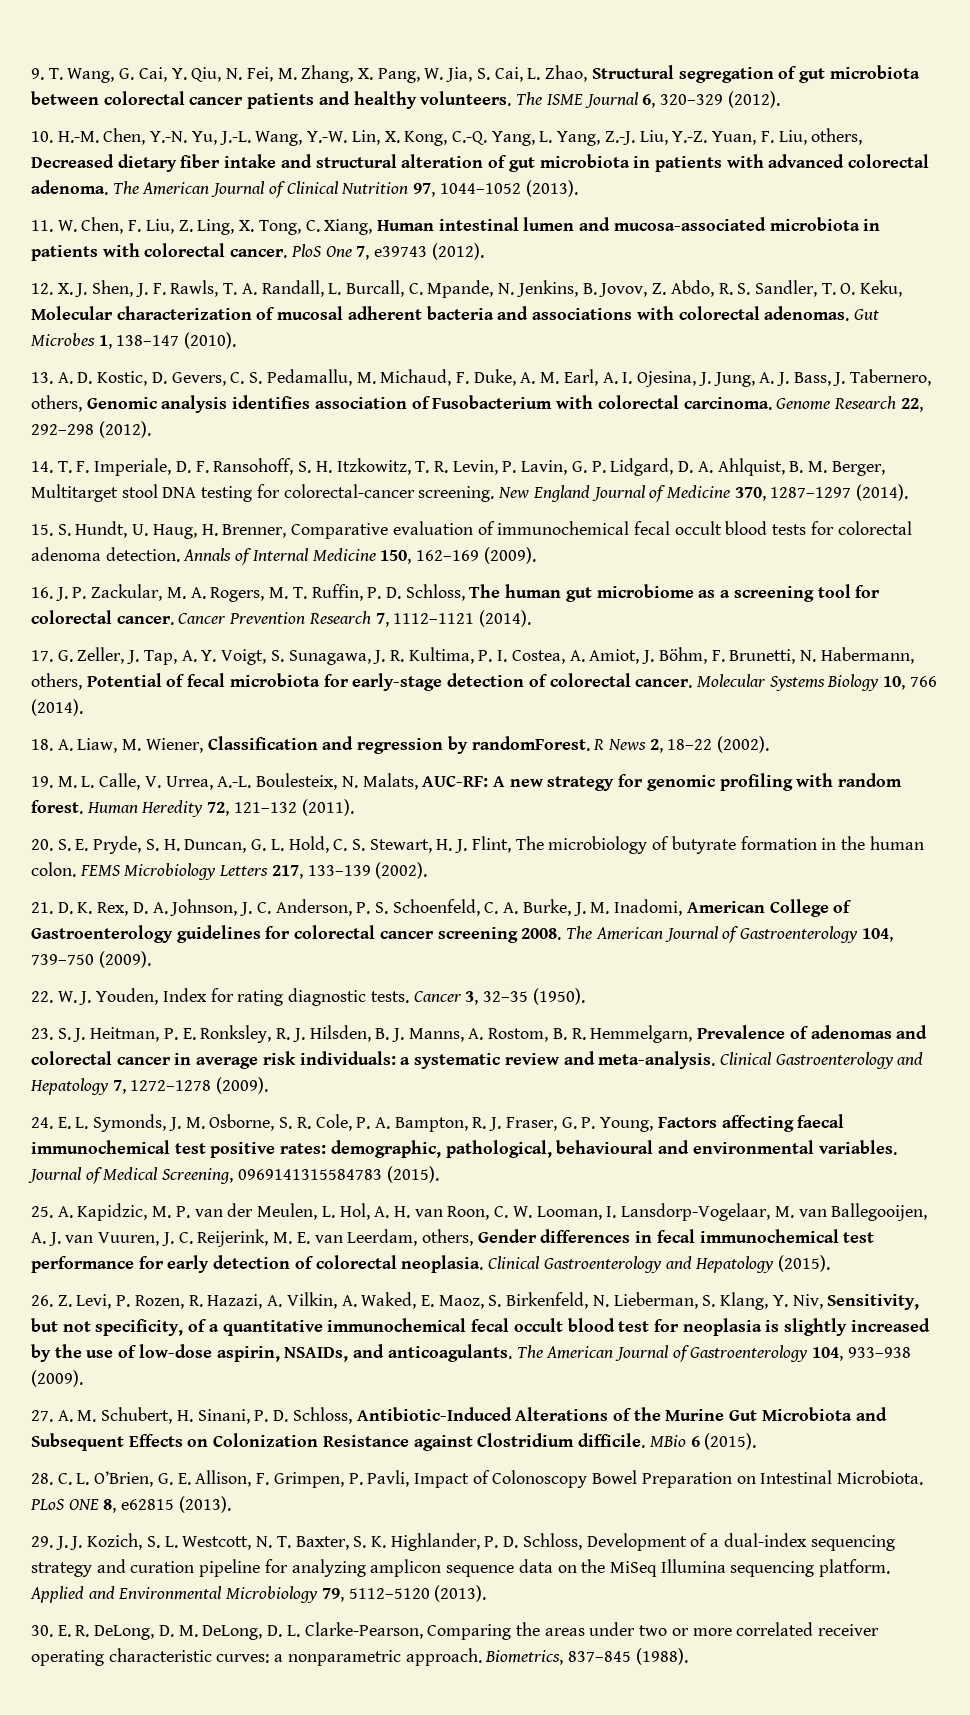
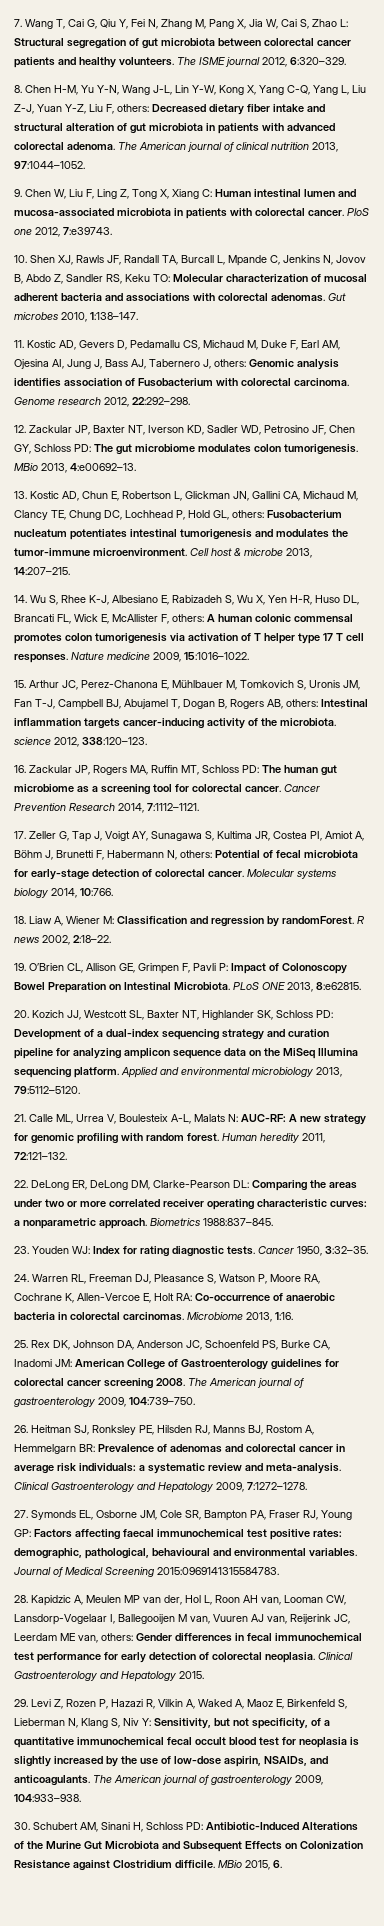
[31,65,588,83] 9. T. Wang, G. Cai, Y. Qiu, N. Fei, M. Zhang, X. Pang, W. Jia, S. Cai, L. Zhao, -> [14,19,348,29] 7. Wang T, Cai G, Qiu Y, Fei N, Zhang M, Pang X, Jia W, Cai S, Zhao L:
[584,91,780,108] [31,128,863,146] Journal 6, 320–329 (2012). // 10. H.-M. Chen, Y.-N. Yu, J.-L. Wang, Y.-W. Lin, X. Kong, C.-Q. Yang, L. Yang, Z.-J. Liu, Y.-Z. Yuan, F. Liu, others, -> [225,57,346,67] [14,85,366,95] [14,104,149,114] journal 2012, 6:320–329. // 8. Chen H-M, Yu Y-N, Wang J-L, Lin Y-W, Kong X, Yang C-Q, Yang L, Liu Z-J, Yuan Y-Z, Liu F, others:
[211,180,578,198] [31,217,373,235] Journal of Clinical Nutrition 97, 1044–1052 (2013). // 11. W. Chen, F. Liu, Z. Ling, X. Tong, C. Xiang, -> [187,142,338,152] [14,161,85,169] [14,189,212,199] journal of clinical nutrition 2013, 97:1044–1052. // 9. Chen W, Liu F, Ling Z, Tong X, Xiang C:
[325,243,484,260] [31,280,903,298] One 7, e39743 (2012). // 12. X. J. Shen, J. F. Rawls, T. A. Randall, L. Burcall, C. Mpande, N. Jenkins, B. Jovov, Z. Abdo, R. S. Sandler, T. O. Keku, -> [14,227,112,237] [14,255,366,266] [14,274,170,284] one 2012, 7:e39743. // 10. Shen XJ, Rawls JF, Randall TA, Burcall L, Mpande C, Jenkins N, Jovov B, Abdo Z, Sandler RS, Keku TO:
[31,332,237,349] [31,369,932,387] [31,395,82,412] Microbes 1, 138–147 (2010). // 13. A. D. Kostic, D. Gevers, C. S. Pedamallu, M. Michaud, F. Duke, A. M. Earl, A. I. Ojesina, J. Jung, A. J. Bass, J. Tabernero, others, -> [14,312,138,322] [14,340,340,350] [14,359,246,369] microbes 2010, 1:138–147. // 11. Kostic AD, Gevers D, Pedamallu CS, Michaud M, Duke F, Earl AM, Ojesina AI, Jung J, Bass AJ, Tabernero J, others:
[833,396,923,412] [31,421,151,438] [31,458,885,476] [31,484,909,502] [31,521,912,539] [31,547,536,565] [31,584,465,602] Research 22, 292–298 (2012). // 14. T. F. Imperiale, D. F. Ransohoff, S. H. Itzkowitz, T. R. Levin, P. Lavin, G. P. Lidgard, D. A. Ahlquist, B. M. Berger, Multitarget stool DNA testing for colorectal-cancer screening. New England Journal of Medicine 370, 1287–1297 (2014). // 15. S. Hundt, U. Haug, H. Brenner, Comparative evaluation of immunochemical fecal occult blood tests for colorectal adenoma detection. Annals of Internal Medicine 150, 162–169 (2009). // 16. J. P. Zackular, M. A. Rogers, M. T. Ruffin, P. D. Schloss, -> [58,397,190,407] [14,425,355,435] [14,444,358,455] [14,463,136,473] [14,491,358,501] [14,510,342,520] [14,529,348,540] [14,548,312,558] [14,567,70,575] [14,595,359,605] [14,614,353,624] [14,633,364,644] [14,652,249,663] [14,680,360,690] [14,699,368,710] [14,718,336,729] [14,737,147,747] [14,765,259,775] research 2012, 22:292–298. // 12. Zackular JP, Baxter NT, Iverson KD, Sadler WD, Petrosino JF, Chen GY, Schloss PD: The gut microbiome modulates colon tumorigenesis. MBio 2013, 4:e00692–13. // 13. Kostic AD, Chun E, Robertson L, Glickman JN, Gallini CA, Michaud M, Clancy TE, Chung DC, Lochhead P, Hold GL, others: Fusobacterium nucleatum potentiates intestinal tumorigenesis and modulates the tumor-immune microenvironment. Cell host & microbe 2013, 14:207–215. // 14. Wu S, Rhee K-J, Albesiano E, Rabizadeh S, Wu X, Yen H-R, Huso DL, Brancati FL, Wick E, McAllister F, others: A human colonic commensal promotes colon tumorigenesis via activation of T helper type 17 T cell responses. Nature medicine 2009, 15:1016–1022. // 15. Arthur JC, Perez-Chanona E, Mühlbauer M, Tomkovich S, Uronis JM, Fan T-J, Campbell BJ, Abujamel T, Dogan B, Rogers AB, others: Intestinal inflammation targets cancer-inducing activity of the microbiota. science 2012, 338:120–123. // 16. Zackular JP, Rogers MA, Ruffin MT, Schloss PD:
[375,610,532,627] [31,647,914,665] [31,673,82,690] 7, 1112–1121 (2014). // 17. G. Zeller, J. Tap, A. Y. Voigt, S. Sunagawa, J. R. Kultima, P. I. Costea, A. Amiot, J. Böhm, F. Brunetti, N. Habermann, others, -> [118,803,199,813] [14,831,364,842] [14,850,212,860] 2014, 7:1112–1121. // 17. Zeller G, Tap J, Voigt AY, Sunagawa S, Kultima JR, Costea PI, Amiot A, Böhm J, Brunetti F, Habermann N, others:
[769,674,937,691] [31,699,83,716] [31,738,203,753] Systems Biology 10, 766 (2014). // 18. A. Liaw, M. Wiener, -> [297,869,336,879] [14,888,113,898] [14,916,114,926] systems biology 2014, 10:766. // 18. Liaw A, Wiener M:
[607,736,770,753] [31,773,418,790] News 2, 18–22 (2002). // 19. M. L. Calle, V. Urrea, A.-L. Boulesteix, N. Malats, -> [14,935,111,945] [14,963,347,974] [14,982,361,993] [14,1010,333,1020] [14,1029,329,1040] [14,1048,358,1059] [14,1067,342,1078] [14,1086,80,1094] [14,1114,238,1124] news 2002, 2:18–22. // 19. O’Brien CL, Allison GE, Grimpen F, Pavli P: Impact of Colonoscopy Bowel Preparation on Intestinal Microbiota. PLoS ONE 2013, 8:e62815. // 20. Kozich JJ, Westcott SL, Baxter NT, Highlander SK, Schloss PD: Development of a dual-index sequencing strategy and curation pipeline for analyzing amplicon sequence data on the MiSeq Illumina sequencing platform. Applied and environmental microbiology 2013, 79:5112–5120. // 21. Calle ML, Urrea V, Boulesteix A-L, Malats N:
[141,799,354,817] [31,836,924,854] [31,862,428,880] [31,899,683,916] Heredity 72, 121–132 (2011). // 20. S. E. Pryde, S. H. Duncan, G. L. Hold, C. S. Stewart, H. J. Flint, The microbiology of butyrate formation in the human colon. FEMS Microbiology Letters 217, 133–139 (2002). // 21. D. K. Rex, D. A. Johnson, J. C. Anderson, P. S. Schoenfeld, C. A. Burke, J. M. Inadomi, -> [260,1133,325,1143] [14,1152,67,1160] [14,1180,357,1191] [14,1199,367,1210] [14,1218,273,1229] [14,1246,368,1257] [14,1274,320,1284] [14,1293,335,1303] [14,1312,293,1322] [14,1340,330,1350] [14,1359,72,1367] heredity 2011, 72:121–132. // 22. DeLong ER, DeLong DM, Clarke-Pearson DL: Comparing the areas under two or more correlated receiver operating characteristic curves: a nonparametric approach. Biometrics 1988:837–845. // 23. Youden WJ: Index for rating diagnostic tests. Cancer 1950, 3:32–35. // 24. Warren RL, Freeman DJ, Pleasance S, Watson P, Moore RA, Cochrane K, Allen-Vercoe E, Holt RA: Co-occurrence of anaerobic bacteria in colorectal carcinomas. Microbiome 2013, 1:16. // 25. Rex DK, Johnson DA, Anderson JC, Schoenfeld PS, Burke CA, Inadomi JM:
[664,926,893,943] [31,951,151,968] [31,988,585,1006] [31,1025,693,1043] Journal of Gastroenterology 104, 739–750 (2009). // 22. W. J. Youden, Index for rating diagnostic tests. Cancer 3, 32–35 (1950). // 23. S. J. Heitman, P. E. Ronksley, R. J. Hilsden, B. J. Manns, A. Rostom, B. R. Hemmelgarn, -> [257,1378,304,1388] [14,1397,195,1407] [14,1425,314,1435] [14,1444,95,1454] journal of gastroenterology 2009, 104:739–750. // 26. Heitman SJ, Ronksley PE, Hilsden RJ, Manns BJ, Rostom A, Hemmelgarn BR:
[112,1077,269,1094] [31,1114,654,1132] 7, 1272–1278 (2009). // 24. E. L. Symonds, J. M. Osborne, S. R. Cole, P. A. Bampton, R. J. Fraser, G. P. Young, -> [216,1482,307,1492] [14,1510,352,1521] [14,1529,31,1537] 2009, 7:1272–1278. // 27. Symonds EL, Osborne JM, Cole SR, Bampton PA, Fraser RJ, Young GP:
[162,1166,439,1184] [31,1203,928,1221] [31,1229,473,1247] Screening, 0969141315584783 (2015). // 25. A. Kapidzic, M. P. van der Meulen, L. Hol, A. H. van Roon, C. W. Looman, I. Lansdorp-Vogelaar, M. van Ballegooijen, A. J. van Vuuren, J. C. Reijerink, M. E. van Leerdam, others, -> [105,1567,279,1577] [14,1595,346,1606] [14,1614,350,1625] [14,1633,133,1643] Screening 2015:0969141315584783. // 28. Kapidzic A, Meulen MP van der, Hol L, Roon AH van, Looman CW, Lansdorp-Vogelaar I, Ballegooijen M van, Vuuren AJ van, Reijerink JC, Leerdam ME van, others:
[777,1255,830,1272] [31,1292,823,1310] (2015). // 26. Z. Levi, P. Rozen, R. Hazazi, A. Vilkin, A. Waked, E. Maoz, S. Birkenfeld, N. Lieberman, S. Klang, Y. Niv, -> [179,1671,204,1679] [14,1699,347,1709] [14,1718,151,1728] 2015. // 29. Levi Z, Rozen P, Hazazi R, Vilkin A, Waked A, Maoz E, Birkenfeld S, Lieberman N, Klang S, Niv Y:
[614,1345,911,1362] [31,1370,83,1387] [31,1407,352,1424] Journal of Gastroenterology 104, 933–938 (2009). // 27. A. M. Schubert, H. Sinani, P. D. Schloss, -> [162,1775,323,1785] [14,1794,81,1802] [14,1822,203,1832] journal of gastroenterology 2009, 104:933–938. // 30. Schubert AM, Sinani H, Schloss PD:
[690,1433,757,1450] [31,1470,924,1488] [30,1496,231,1513] [31,1533,895,1551] [31,1559,891,1577] [30,1585,487,1603] [31,1622,880,1640] [31,1648,688,1666] 6 (2015). // 28. C. L. O’Brien, G. E. Allison, F. Grimpen, P. Pavli, Impact of Colonoscopy Bowel Preparation on Intestinal Microbiota. PLoS ONE 8, e62815 (2013). // 29. J. J. Kozich, S. L. Westcott, N. T. Baxter, S. K. Highlander, P. D. Schloss, Development of a dual-index sequencing strategy and curation pipeline for analyzing amplicon sequence data on the MiSeq Illumina sequencing platform. Applied and Environmental Microbiology 79, 5112–5120 (2013). // 30. E. R. DeLong, D. M. DeLong, D. L. Clarke-Pearson, Comparing the areas under two or more correlated receiver operating characteristic curves: a nonparametric approach. Biometrics, 837–845 (1988). -> [245,1860,282,1870] 2015, 6.

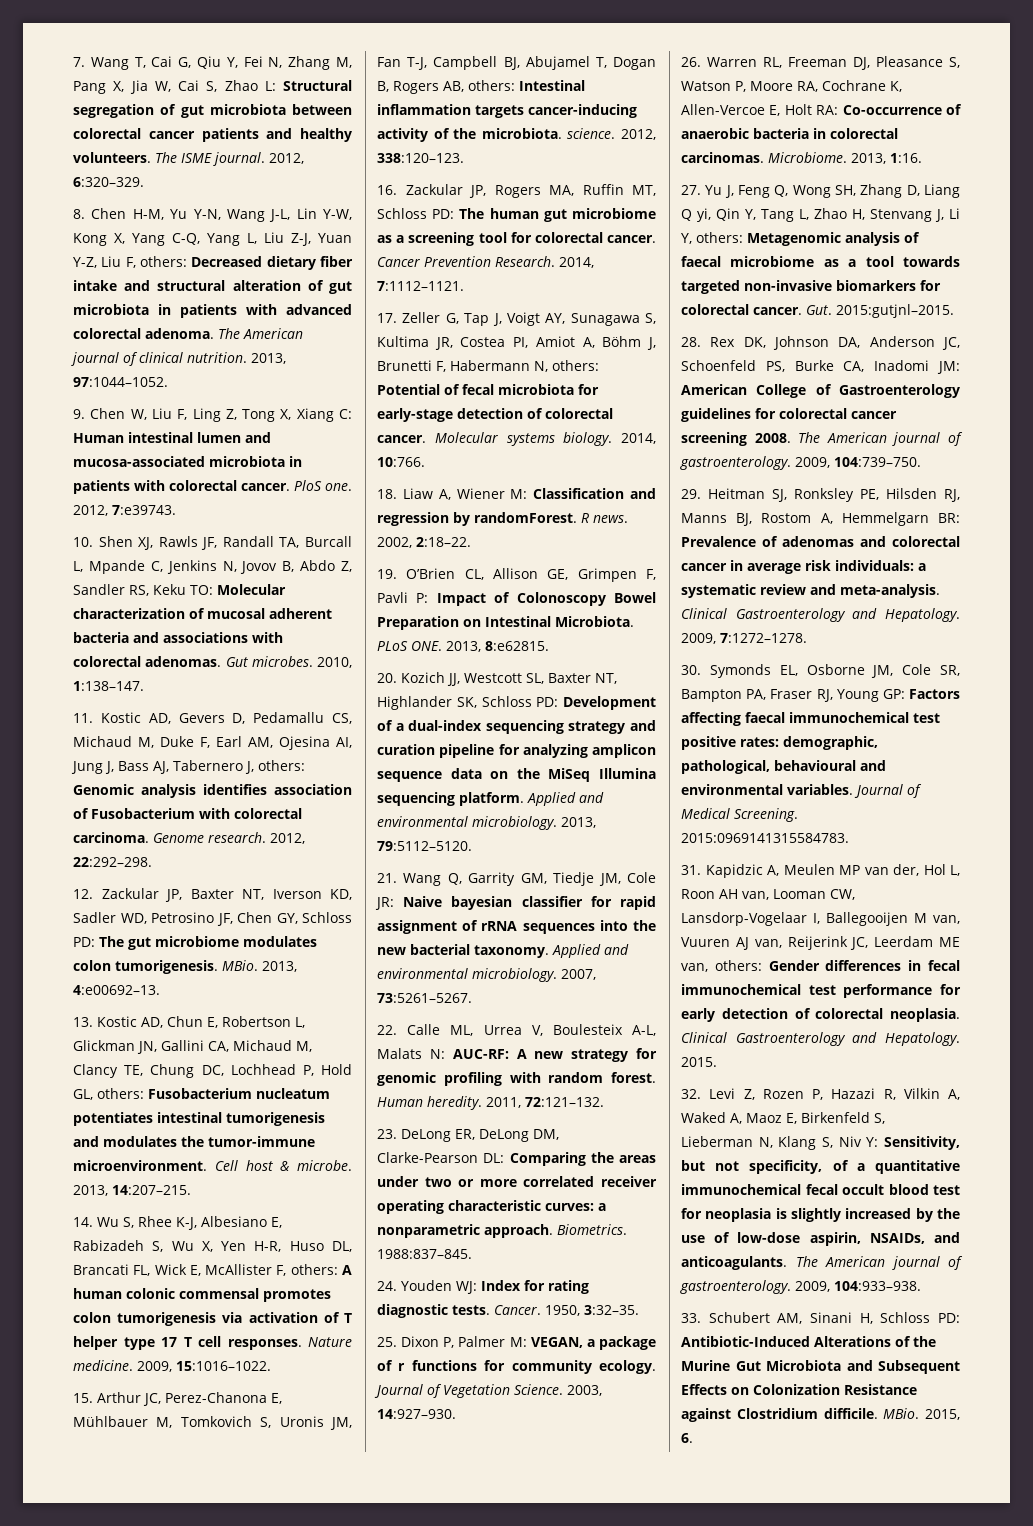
[225,57,260,67] journal -> [213,152,265,166] journal.
[271,142,309,150] nutrition -> [187,352,247,363] nutrition.
[14,229,32,235] one -> [325,483,352,491] one.
[14,312,58,320] microbes -> [251,656,313,667] microbes.
[58,397,101,405] research -> [208,832,266,843] research.
[14,463,38,471] MBio -> [222,960,258,971] MBio.
[244,548,283,556] microbe -> [297,1160,352,1171] microbe.
[107,652,150,660] medicine -> [73,1360,133,1371] medicine.
[14,737,51,745] science -> [567,128,616,139] science.
[69,803,115,811] Research -> [495,256,555,267] Research.
[14,888,48,898] biology -> [563,432,613,446] biology.
[14,937,39,943] news -> [593,515,628,523] news.
[262,982,285,990] ONE -> [411,641,442,651] ONE.
[252,1067,313,1077] microbiology -> [472,816,557,830] microbiology.
(26, 1118) none -> [403,872,656,886] [375,896,656,910] [377,920,656,934] [377,944,629,958] [377,968,596,982] [377,993,472,1003] [377,1025,397,1035] Wang Q, Garrity GM, Tiedje JM, Cole JR: Naive bayesian classifier for rapid assignment of rRNA sequences into the new bacterial taxonomy. Applied and environmental microbiology. 2007, 73:5261–5267. // 22.
[260,1133,299,1143] heredity -> [427,1096,482,1110] heredity.
[14,1180,28,1188] 22. -> [377,1129,397,1139] 23.
[150,1218,200,1226] Biometrics -> [557,1224,627,1235] Biometrics.
[14,1246,29,1254] 23. -> [377,1281,397,1291] 24.
[258,1246,294,1254] Cancer -> [494,1305,541,1315] Cancer.
[14,1274,29,1282] 24. -> [377,1336,656,1350] [377,1360,656,1374] [374,1384,602,1398] [377,1409,456,1419] [681,57,701,67] 25. Dixon P, Palmer M: VEGAN, a package of r functions for community ecology. Journal of Vegetation Science. 2003, 14:927–930. // 26.
[187,1312,243,1320] Microbiome -> [768,152,847,163] Microbiome.
[14,1340,28,1348] 25. -> [681,184,960,198] [681,208,960,222] [681,232,920,246] [681,256,960,267] [681,280,941,294] [681,304,954,318] [681,337,701,347] 27. Yu J, Feng Q, Wong SH, Zhang D, Liang Q yi, Qin Y, Tang L, Zhao H, Stenvang J, Li Y, others: Metagenomic analysis of faecal microbiome as a tool towards targeted non-invasive biomarkers for colorectal cancer. Gut. 2015:gutjnl–2015. // 28.
[14,1397,95,1407] gastroenterology -> [680,456,791,470] gastroenterology.
[14,1425,28,1433] 26. -> [681,489,701,499] 29.
[158,1482,213,1493] Hepatology -> [885,608,960,622] Hepatology.
[14,1510,28,1518] 27. -> [681,665,701,675] 30.
[105,1567,154,1577] Screening -> [734,808,798,822] Screening.
[14,1595,28,1603] 28. -> [681,865,701,875] 31.
[121,1671,176,1682] Hepatology -> [885,1032,960,1046] Hepatology.
[14,1699,28,1707] 29. -> [681,1089,701,1099] 32.
[211,1775,292,1785] gastroenterology -> [680,1280,791,1294] gastroenterology.
[14,1822,30,1830] 30. -> [681,1313,701,1323] 33.
[218,1860,242,1868] MBio -> [883,1408,920,1419] MBio.

